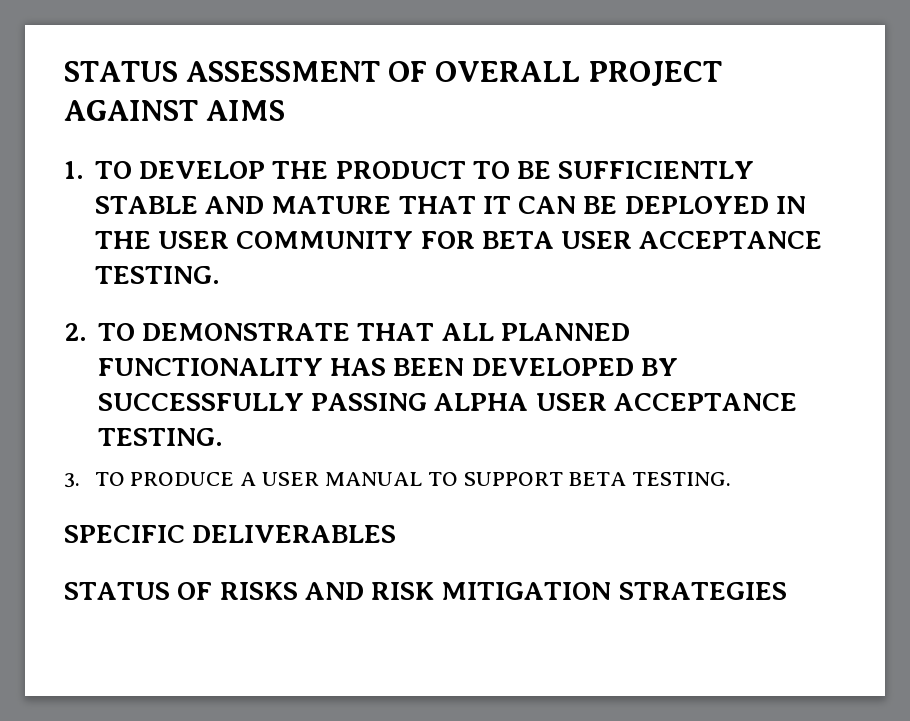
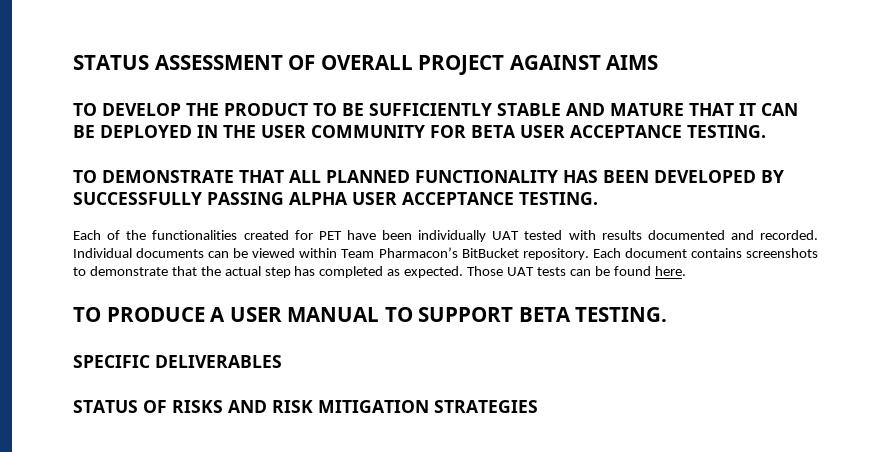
[64,161,84,179] 1. -> (659, 62) none
[64,323,87,341] 2. -> (766, 131) none
[64,473,80,488] 3. -> [73,230,818,242] [73,247,819,260] [73,266,686,278] Each of the functionalities created for PET have been individually UAT tested with results documented and recorded. Individual documents can be viewed within Team Pharmacon’s BitBucket repository. Each document contains screenshots to demonstrate that the actual step has completed as expected. Those UAT tests can be found here. //

